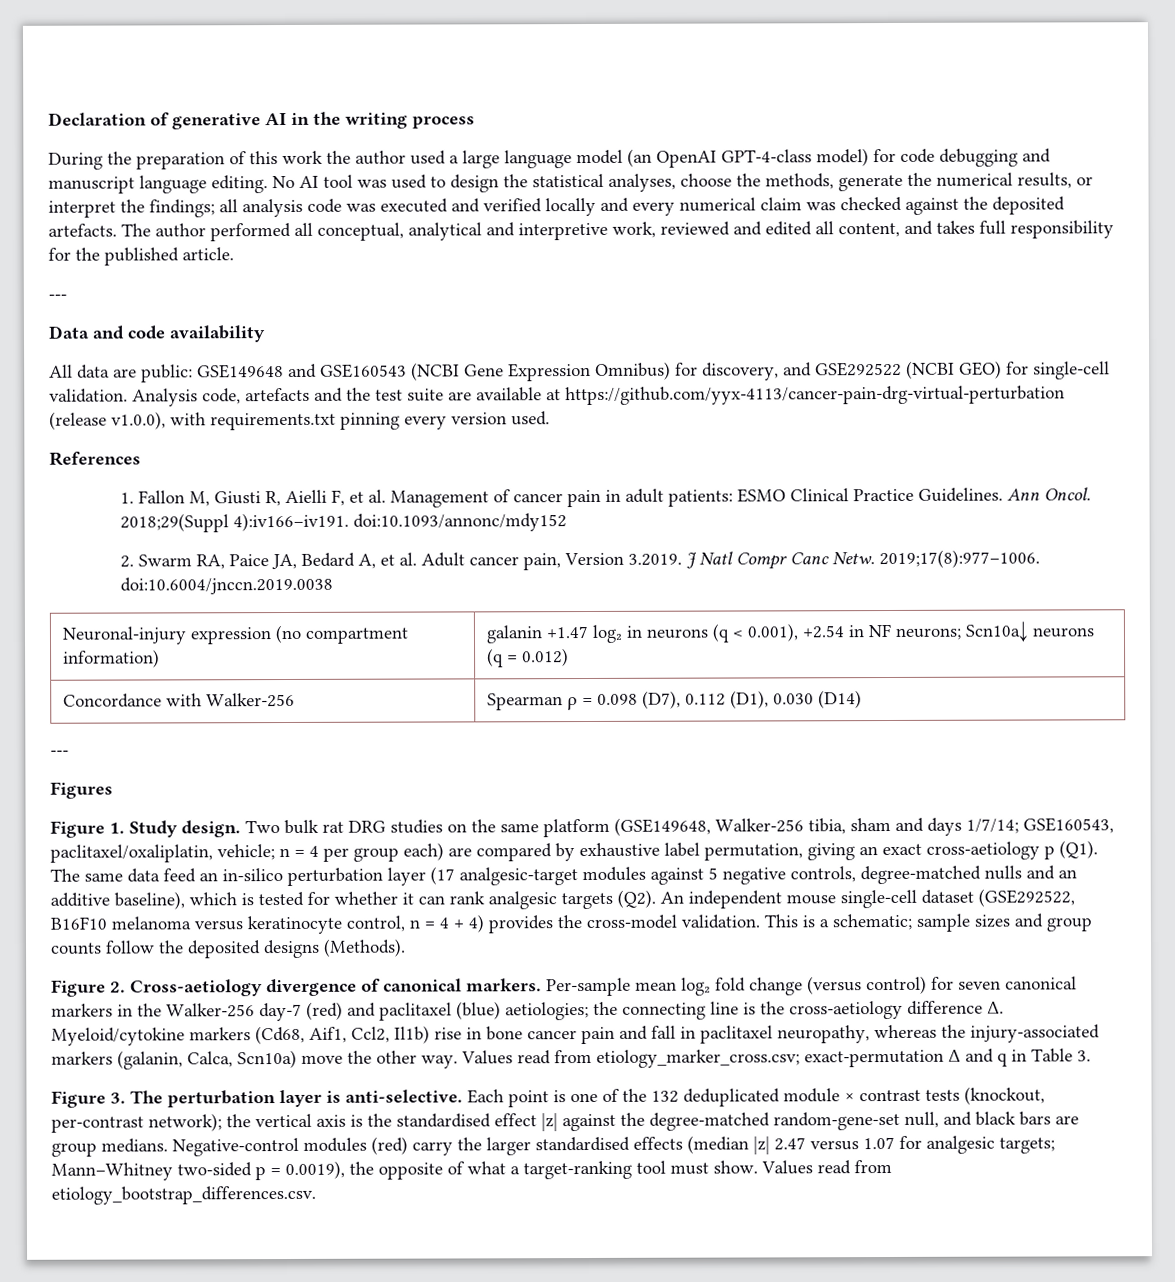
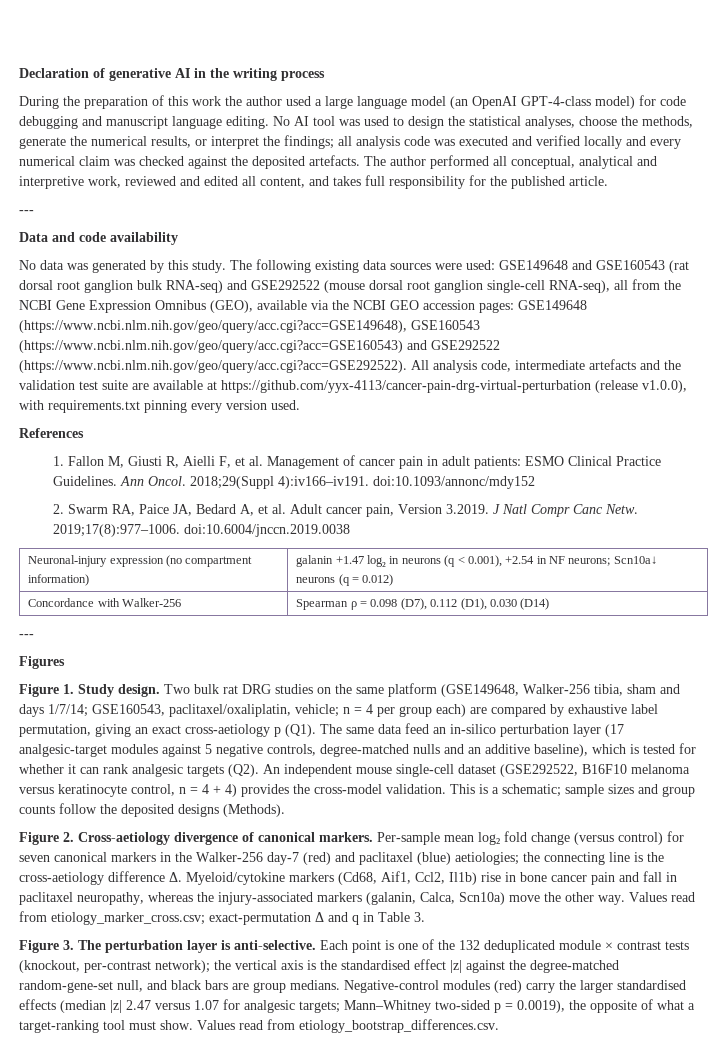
[49,360,1110,383] [49,388,241,407] All data are public: GSE149648 and GSE160543 (NCBI Gene Expression Omnibus) for discovery, and GSE292522 (NCBI GEO) for single-cell validation. Analysis code, -> [19,259,689,273] [19,279,681,293] [19,300,587,313] [19,320,480,333] [19,340,500,353] [19,360,585,373] No data was generated by this study. The following existing data sources were used: GSE149648 and GSE160543 (rat dorsal root ganglion bulk RNA-seq) and GSE292522 (mouse dorsal root ganglion single-cell RNA-seq), all from the NCBI Gene Expression Omnibus (GEO), available via the NCBI GEO accession pages: GSE149648 (https://www.ncbi.nlm.nih.gov/geo/query/acc.cgi?acc=GSE149648), GSE160543 (https://www.ncbi.nlm.nih.gov/geo/query/acc.cgi?acc=GSE160543) and GSE292522 (https://www.ncbi.nlm.nih.gov/geo/query/acc.cgi?acc=GSE292522). All analysis code, intermediate
(371, 394) none -> [19,380,75,390] validation

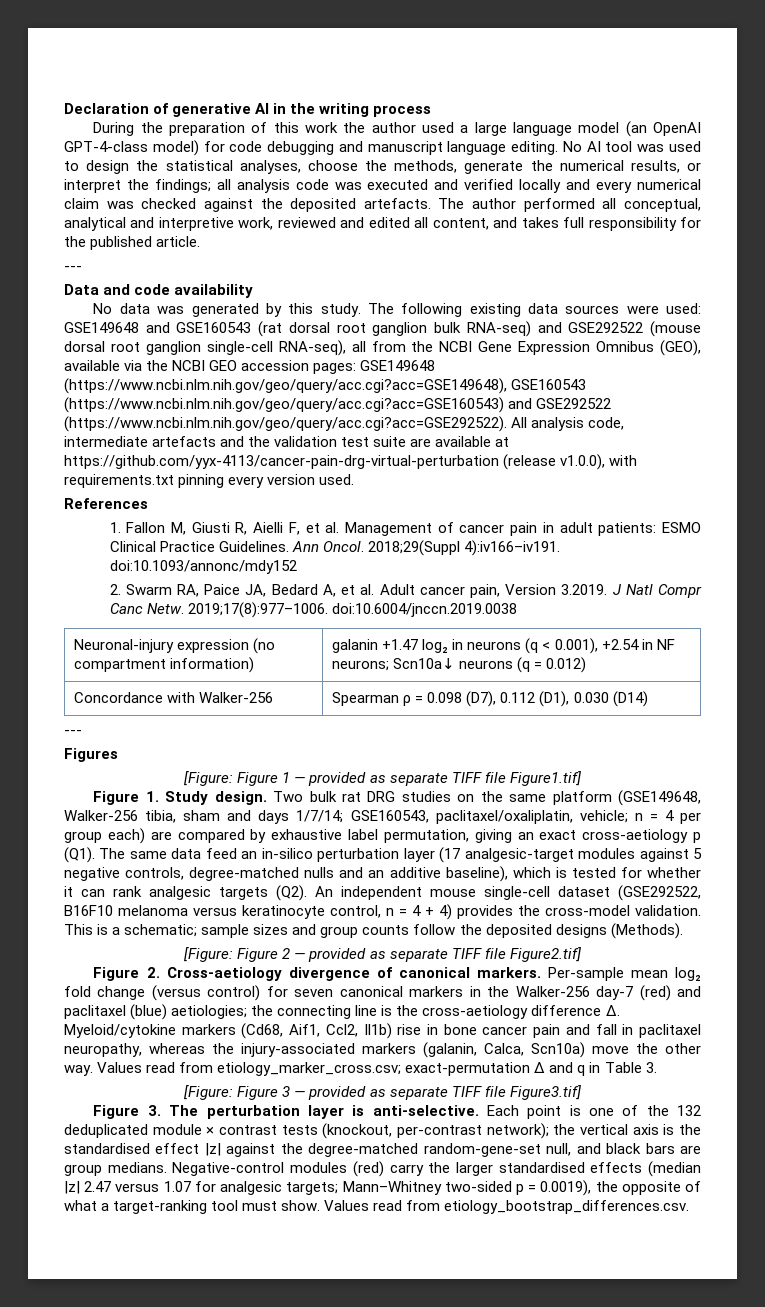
(65, 662) none -> [184,771,581,786] // [Figure: Figure 1 — provided as separate TIFF file Figure1.tif]
(285, 810) none -> [184,947,581,962] // [Figure: Figure 2 — provided as separate TIFF file Figure2.tif]
(425, 917) none -> [184,1085,581,1100] // [Figure: Figure 3 — provided as separate TIFF file Figure3.tif]

